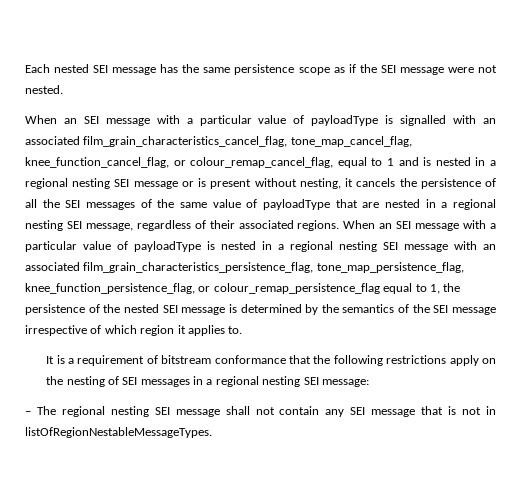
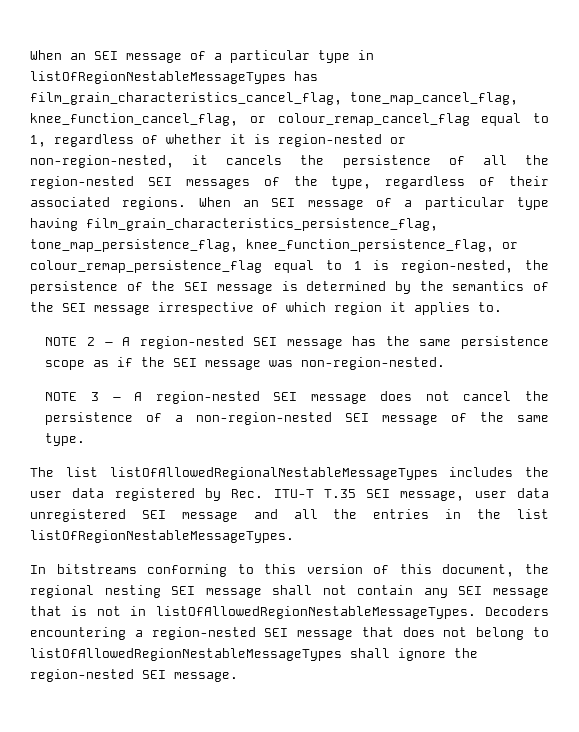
[25,64,497,75] [25,85,63,94] [25,115,496,126] [25,136,80,145] Each nested SEI message has the same persistence scope as if the SEI message were not nested. // When an SEI message with a particular value of payloadType is signalled with an associated -> [30,50,374,63] [30,71,318,84] When an SEI message of a particular type in listOfRegionNestableMessageTypes has
[190,157,497,168] [25,178,341,189] colour_remap_cancel_flag, equal to 1 and is nested in a regional nesting SEI message or is present without nesting, -> [277,113,549,126] [30,134,406,147] [30,155,174,168] colour_remap_cancel_flag equal to 1, regardless of whether it is region-nested or non-region-nested,
(60, 203) none -> [30,176,134,189] region-nested
[180,199,497,210] [25,220,133,231] same value of payloadType that are nested in a regional nesting SEI message, -> [331,176,372,189] type,
[463,220,496,229] [25,241,496,252] [25,262,80,271] with a particular value of payloadType is nested in a regional nesting SEI message with an associated -> [376,197,549,210] [30,218,78,231] of a particular type having
[429,284,440,294] 1, -> [353,260,514,273] 1 is region-nested,
[123,304,159,313] nested -> (176, 286) none
[46,355,497,366] [46,376,369,387] [25,406,56,415] It is a requirement of bitstream conformance that the following restrictions apply on the nesting of SEI messages in a regional nesting SEI message: // – The -> [45,336,550,349] [45,357,446,370] [45,391,550,404] [45,412,549,425] [45,433,86,446] [30,467,549,480] [30,488,549,501] [30,509,550,522] [30,530,294,543] [30,564,549,577] NOTE 2 – A region-nested SEI message has the same persistence scope as if the SEI message was non-region-nested. // NOTE 3 – A region-nested SEI message does not cancel the persistence of a non-region-nested SEI message of the same type. // The list listOfAllowedRegionalNestableMessageTypes includes the user data registered by Rec. ITU-T T.35 SEI message, user data unregistered SEI message and all the entries in the list listOfRegionNestableMessageTypes. // In bitstreams conforming to this version of this document, the
[25,427,212,438] listOfRegionNestableMessageTypes. -> [155,606,549,619] [30,627,549,640] [30,648,478,661] [30,669,238,682] listOfAllowedRegionNestableMessageTypes. Decoders encountering a region-nested SEI message that does not belong to listOfAllowedRegionNestableMessageTypes shall ignore the region-nested SEI message.

